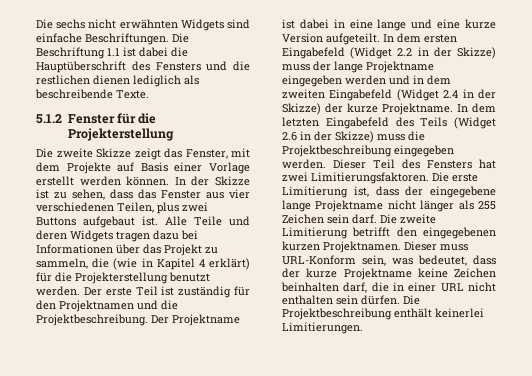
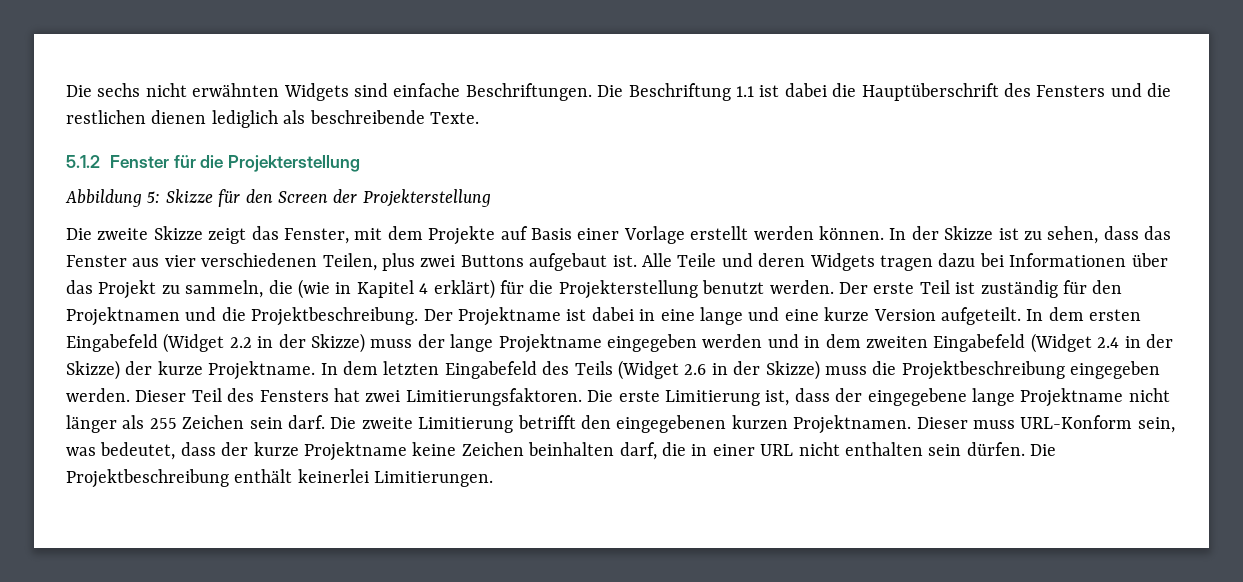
(174, 134) none -> [65,189,491,207] // Abbildung 5: Skizze für den Screen der Projekterstellung

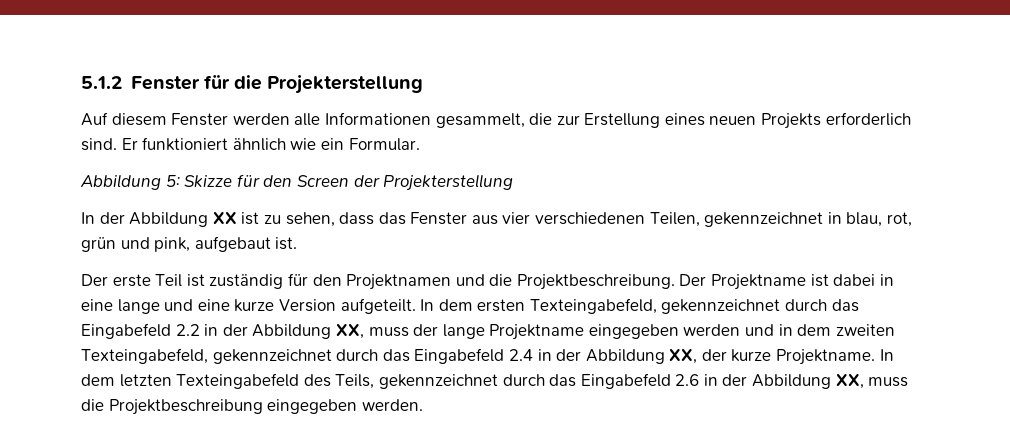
[66,83,1172,101] [66,110,479,128] Die sechs nicht erwähnten Widgets sind einfache Beschriftungen. Die Beschriftung 1.1 ist dabei die Hauptüberschrift des Fensters und die restlichen dienen lediglich als beschreibende Texte. // -> (81, 82) none
(360, 163) none -> [81,112,911,129] [81,137,420,151] // Auf diesem Fenster werden alle Informationen gesammelt, die zur Erstellung eines neuen Projekts erforderlich sind. Er funktioniert ähnlich wie ein Formular.
[66,226,994,245] Die zweite Skizze zeigt das Fenster, mit dem Projekte auf Basis einer Vorlage erstellt werden können. In der Skizze -> [81,212,237,227] In der Abbildung XX
[382,253,1168,271] [66,279,834,299] plus zwei Buttons aufgebaut ist. Alle Teile und deren Widgets tragen dazu bei Informationen über das Projekt zu sammeln, die (wie in Kapitel 4 erklärt) für die Projekterstellung benutzt werden. -> [704,212,913,227] [81,236,298,252] gekennzeichnet in blau, rot, grün und pink, aufgebaut ist. //
[66,333,225,353] Eingabefeld (Widget -> [529,298,859,314] [81,323,171,339] Texteingabefeld, gekennzeichnet durch das Eingabefeld
[311,333,365,353] Skizze) -> [252,324,364,339] Abbildung XX,
[933,333,1092,353] Eingabefeld (Widget -> [81,348,505,364] Texteingabefeld, gekennzeichnet durch das Eingabefeld
[66,360,120,380] Skizze) -> [585,349,698,364] Abbildung XX,
[444,360,679,380] Eingabefeld des Teils (Widget -> [176,373,671,389] Texteingabefeld des Teils, gekennzeichnet durch das Eingabefeld
[765,360,820,380] Skizze) -> [752,374,864,389] Abbildung XX,
[135,388,1170,407] [66,415,1175,434] [66,442,1057,461] [66,469,494,488] Dieser Teil des Fensters hat zwei Limitierungsfaktoren. Die erste Limitierung ist, dass der eingegebene lange Projektname nicht länger als 255 Zeichen sein darf. Die zweite Limitierung betrifft den eingegebenen kurzen Projektnamen. Dieser muss URL-Konform sein, was bedeutet, dass der kurze Projektname keine Zeichen beinhalten darf, die in einer URL nicht enthalten sein dürfen. Die Projektbeschreibung enthält keinerlei Limitierungen. -> (423, 405) none

